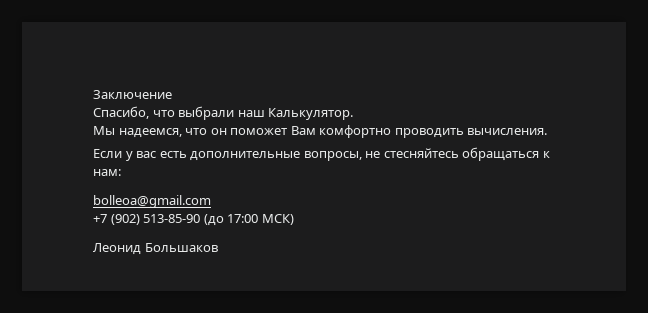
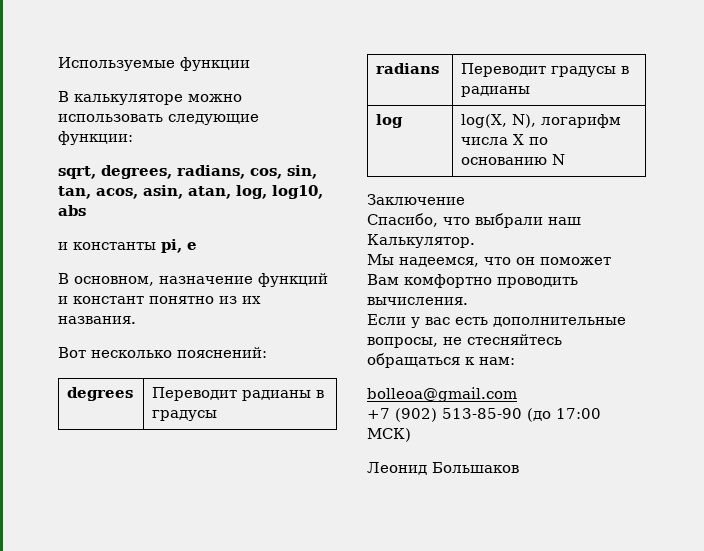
(93, 94) none -> [58,57,250,71] [58,91,242,105] [58,114,259,125] [58,131,133,145] [58,165,317,179] [58,185,323,199] [58,205,86,216] [58,239,197,253] [58,273,328,287] [58,296,261,304] [58,316,136,324] [58,347,267,358] [67,387,134,401] [152,387,325,401] [152,410,218,421] [376,63,440,74] [461,63,630,77] [461,86,531,97] [376,114,404,128] [461,114,622,128] [461,134,549,145] [461,154,566,165] Используемые функции // В калькуляторе можно использовать следующие функции: // sqrt, degrees, radians, cos, sin, tan, acos, asin, atan, log, log10, abs // и константы pi, e // В основном, назначение функций и констант понятно из их названия. // Вот несколько пояснений: // degrees | Переводит радианы в градусы // radians | Переводит градусы в радианы // log | log(X, N), логарифм числа X по основанию N //

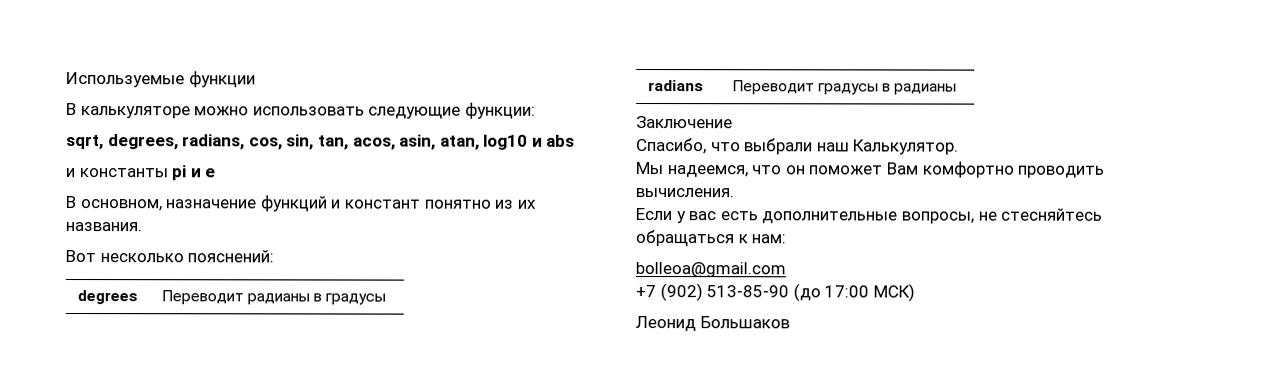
[236,185,323,199] log, log10, -> [483,134,543,150] log10 и
[161,239,182,253] pi, -> [172,165,202,181] pi и
[376,114,404,128] [461,114,622,128] [461,134,549,145] [461,154,566,165] // log | log(X, N), логарифм числа X по основанию N -> (958, 89) none

